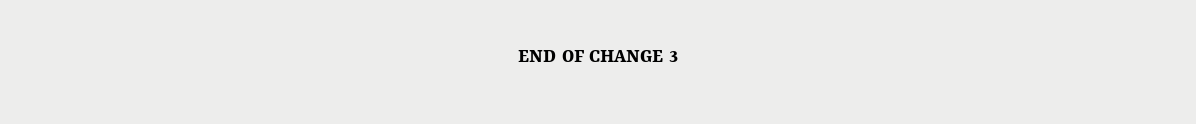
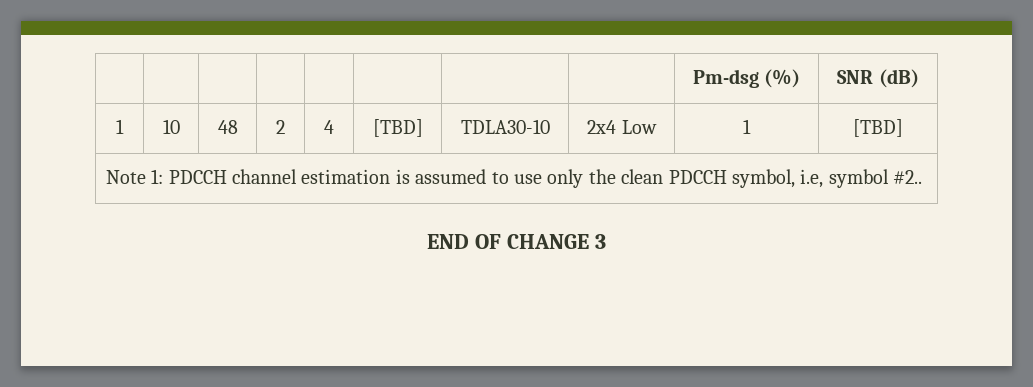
(517, 56) none -> [692,69,801,88] [837,69,919,88] [116,119,124,134] [162,119,180,134] [217,120,238,134] [276,120,285,134] [324,120,334,134] [372,119,423,137] [460,119,550,134] [587,120,657,134] [743,119,751,134] [853,119,903,137] [105,169,923,188] | | | | | | | | Pm-dsg (%) | SNR (dB) // 1 | 10 | 48 | 2 | 4 | [TBD] | TDLA30-10 | 2x4 Low | 1 | [TBD] // Note 1: PDCCH channel estimation is assumed to use only the clean PDCCH symbol, i.e, symbol #2.. //

